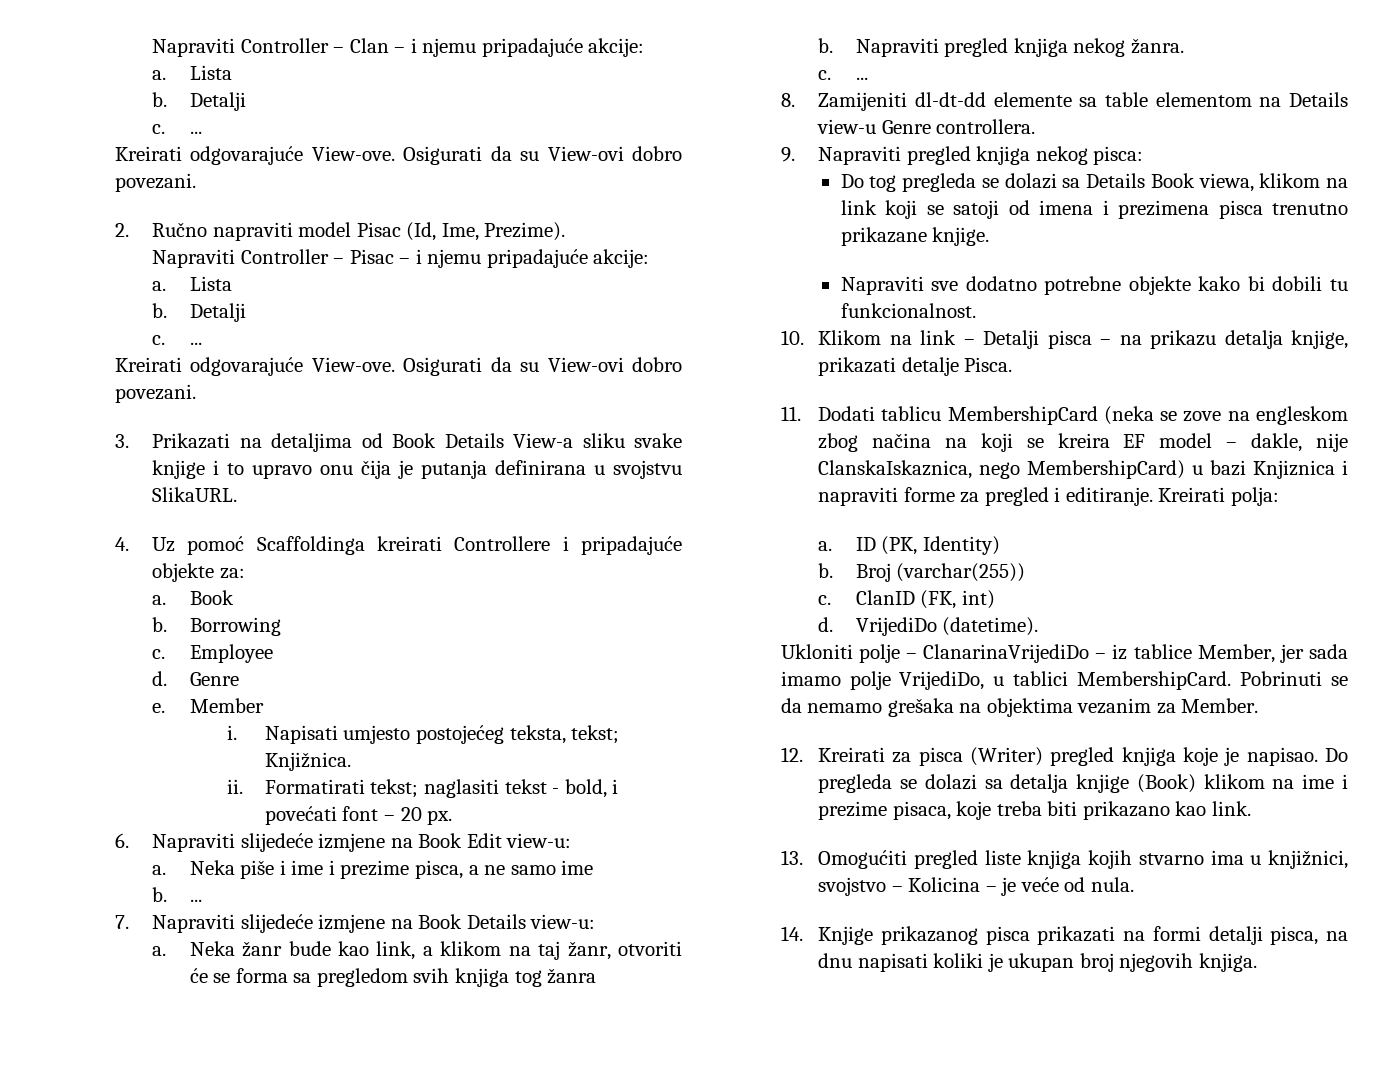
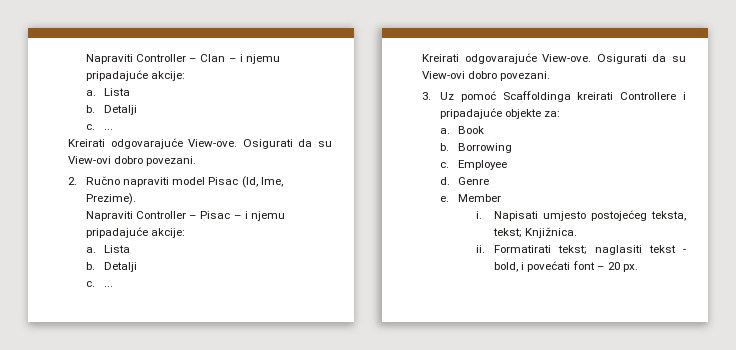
[152,433,682,452] [152,460,682,479] [152,487,238,502] [114,537,129,551] Prikazati na detaljima od Book Details View-a sliku svake knjige i to upravo onu čija je putanja definirana u svojstvu SlikaURL. // 4. -> (432, 96) none
[114,833,572,852] [152,860,594,879] [152,887,202,902] [114,914,596,933] [152,941,683,960] [189,968,597,987] [818,38,1184,57] [818,70,868,80] [780,92,1348,111] [817,119,1036,134] [780,146,1144,165] [840,173,1348,192] [840,200,1348,219] [840,227,990,246] [840,276,1348,295] [840,303,976,318] [780,330,1348,349] [818,357,1013,376] [780,406,1348,425] [818,433,1348,452] [818,460,1348,479] [818,487,1279,506] [818,536,1000,555] [818,563,1026,582] [818,590,995,609] [818,617,1039,636] [780,644,1348,663] [780,671,1348,690] [780,698,1259,717] [780,747,1348,766] [818,774,1348,793] [818,801,1251,820] [780,850,1348,869] [818,877,1134,896] [780,926,1348,945] [818,953,1257,972] // 6. Napraviti slijedeće izmjene na Book Edit view-u: // a. Neka piše i ime i prezime pisca, a ne samo ime // b. ... // 7. Napraviti slijedeće izmjene na Book Details view-u: // a. Neka žanr bude kao link, a klikom na taj žanr, otvoriti će se forma sa pregledom svih knjiga tog žanra // b. Napraviti pregled knjiga nekog žanra. // c. ... // 8. Zamijeniti dl-dt-dd elemente sa table elementom na Details view-u Genre controllera. // 9. Napraviti pregled knjiga nekog pisca: // Do tog pregleda se dolazi sa Details Book viewa, klikom na link koji se satoji od imena i prezimena pisca trenutno prikazane knjige. // Napraviti sve dodatno potrebne objekte kako bi dobili tu funkcionalnost. // 10. Klikom na link – Detalji pisca – na prikazu detalja knjige, prikazati detalje Pisca. // 11. Dodati tablicu MembershipCard (neka se zove na engleskom zbog načina na koji se kreira EF model – dakle, nije ClanskaIskaznica, nego MembershipCard) u bazi Knjiznica i napraviti forme za pregled i editiranje. Kreirati polja: // a. ID (PK, Identity) // b. Broj (varchar(255)) // c. ClanID (FK, int) // d. VrijediDo (datetime). // Ukloniti polje – ClanarinaVrijediDo – iz tablice Member, jer sada imamo polje VrijediDo, u tablici MembershipCard. Pobrinuti se da nemamo grešaka na objektima vezanim za Member. // 12. Kreirati za pisca (Writer) pregled knjiga koje je napisao. Do pregleda se dolazi sa detalja knjige (Book) klikom na ime i prezime pisaca, koje treba biti prikazano kao link. // 13. Omogućiti pregled liste knjiga kojih stvarno ima u knjižnici, svojstvo – Kolicina – je veće od nula. // 14. Knjige prikazanog pisca prikazati na formi detalji pisca, na dnu napisati koliki je ukupan broj njegovih knjiga. -> (638, 268) none

